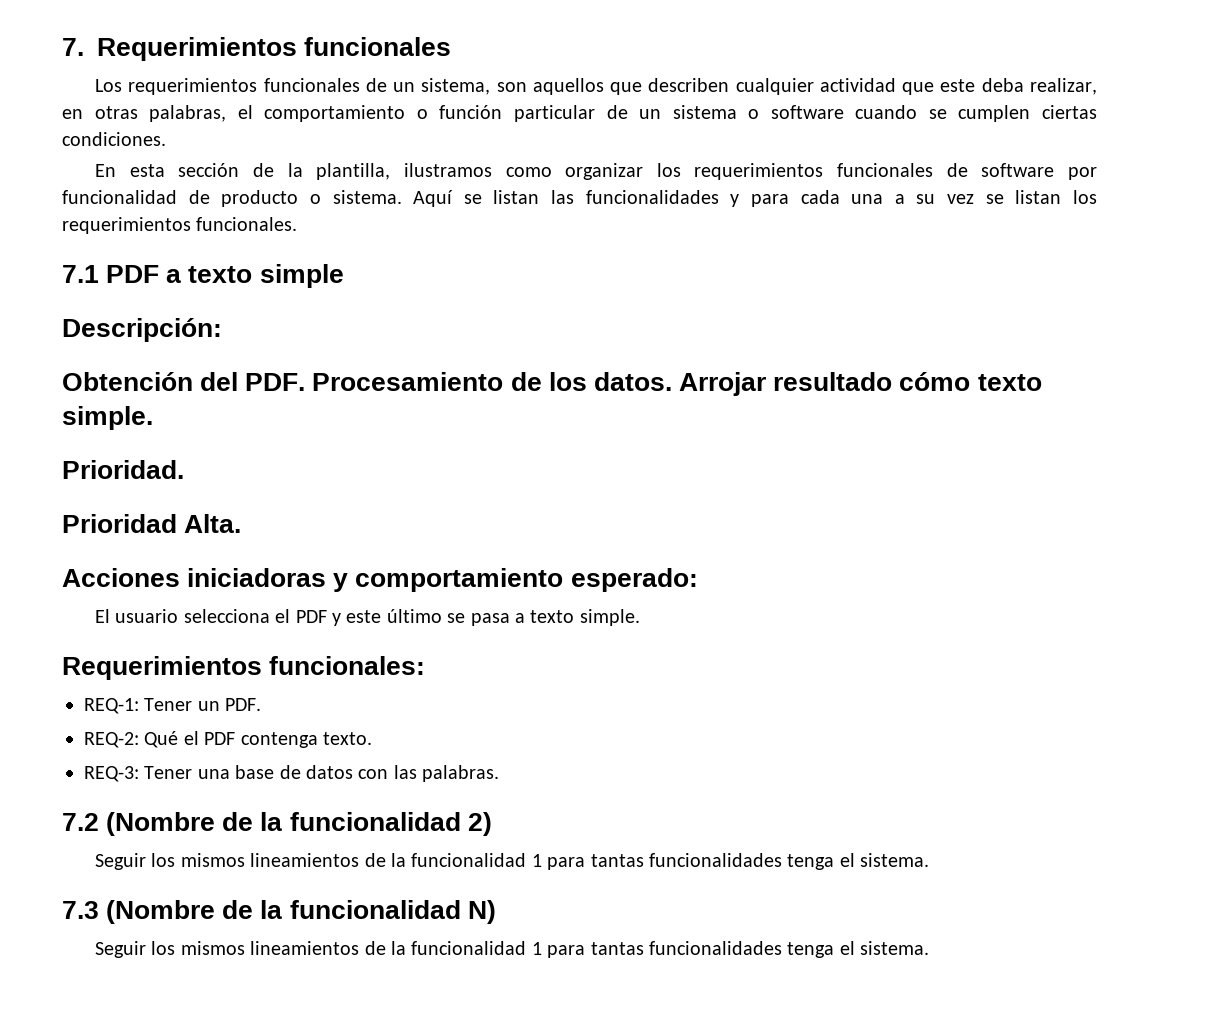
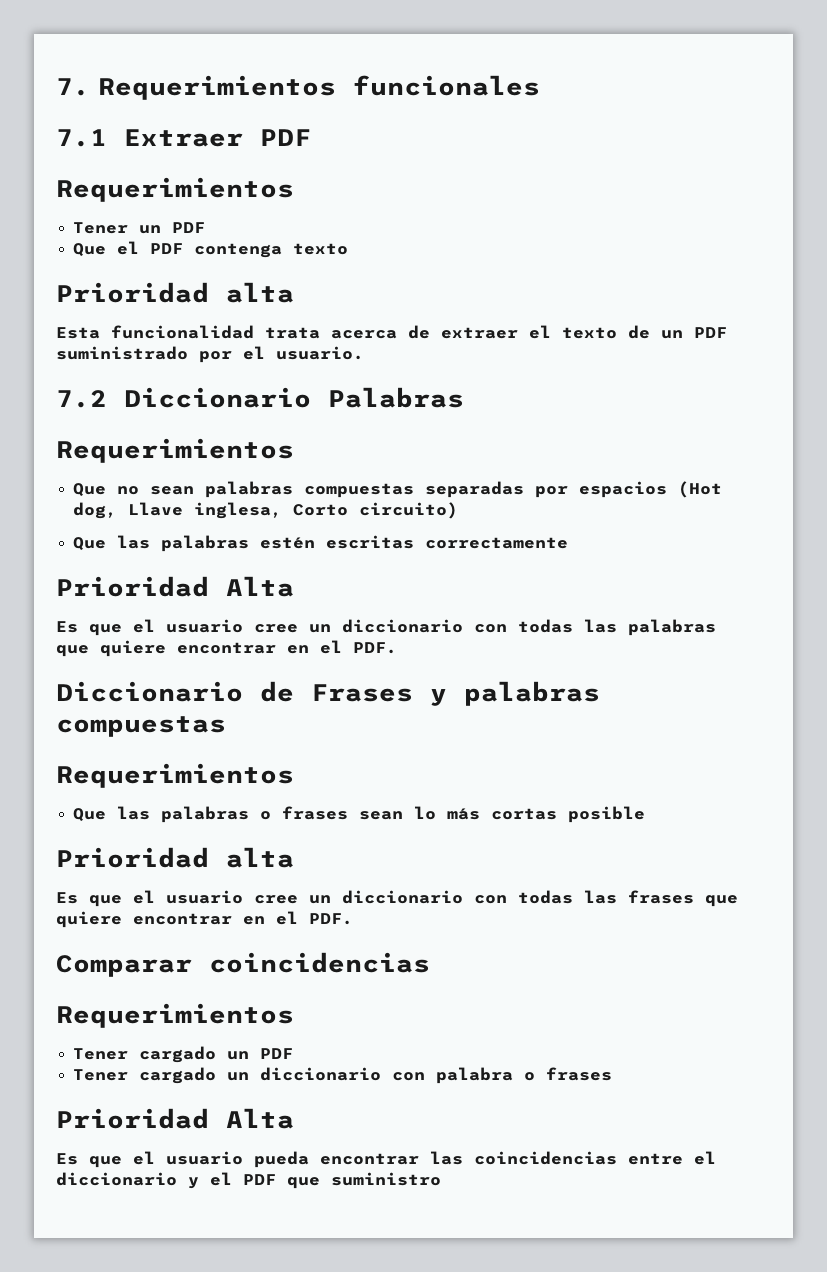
[95,78,1098,95] [62,105,1097,122] [62,132,166,146] [95,163,1097,180] [62,190,1098,207] [62,217,298,234] // Los requerimientos funcionales de un sistema, son aquellos que describen cualquier actividad que este deba realizar, en otras palabras, el comportamiento o función particular de un sistema o software cuando se cumplen ciertas condiciones. // En esta sección de la plantilla, ilustramos como organizar los requerimientos funcionales de software por funcionalidad de producto o sistema. Aquí se listan las funcionalidades y para cada una a su vez se listan los requerimientos funcionales. -> (540, 85) none
[106,264,344,288] [62,318,222,342] [62,372,1042,396] [62,406,153,430] [62,460,184,479] [62,514,242,533] [62,568,698,592] [95,609,640,626] [62,656,426,680] [84,698,262,714] [84,731,372,748] [84,765,500,782] [62,812,492,836] [95,853,930,870] [62,900,496,924] [95,941,930,958] PDF a texto simple // Descripción: // Obtención del PDF. Procesamiento de los datos. Arrojar resultado cómo texto simple. // Prioridad. // Prioridad Alta. // Acciones iniciadoras y comportamiento esperado: // El usuario selecciona el PDF y este último se pasa a texto simple. // Requerimientos funcionales: // REQ-1: Tener un PDF. // REQ-2: Qué el PDF contenga texto. // REQ-3: Tener una base de datos con las palabras. // 7.2 (Nombre de la funcionalidad 2) // Seguir los mismos lineamientos de la funcionalidad 1 para tantas funcionalidades tenga el sistema. // 7.3 (Nombre de la funcionalidad N) // Seguir los mismos lineamientos de la funcionalidad 1 para tantas funcionalidades tenga el sistema. -> [124,129,311,147] [56,177,294,202] [73,222,206,234] [73,241,349,258] [56,282,294,303] [56,325,727,339] [56,346,364,363] [56,387,464,408] [56,438,294,463] [73,481,723,498] [73,502,459,519] [73,535,569,552] [56,576,294,597] [56,619,716,636] [56,640,397,657] [56,681,600,706] [56,716,226,737] [56,763,294,788] [73,806,646,823] [56,847,294,868] [56,890,738,907] [56,911,353,928] [56,952,430,977] [56,1003,294,1028] [73,1046,294,1063] [73,1067,613,1084] [56,1108,294,1129] [56,1151,716,1168] [56,1172,441,1189] Extraer PDF // Requerimientos // Tener un PDF // Que el PDF contenga texto // Prioridad alta // Esta funcionalidad trata acerca de extraer el texto de un PDF suministrado por el usuario. // 7.2 Diccionario Palabras // Requerimientos // Que no sean palabras compuestas separadas por espacios (Hot dog, Llave inglesa, Corto circuito) // Que las palabras estén escritas correctamente // Prioridad Alta // Es que el usuario cree un diccionario con todas las palabras que quiere encontrar en el PDF. // Diccionario de Frases y palabras compuestas // Requerimientos // Que las palabras o frases sean lo más cortas posible // Prioridad alta // Es que el usuario cree un diccionario con todas las frases que quiere encontrar en el PDF. // Comparar coincidencias // Requerimientos // Tener cargado un PDF // Tener cargado un diccionario con palabra o frases // Prioridad Alta // Es que el usuario pueda encontrar las coincidencias entre el diccionario y el PDF que suministro

